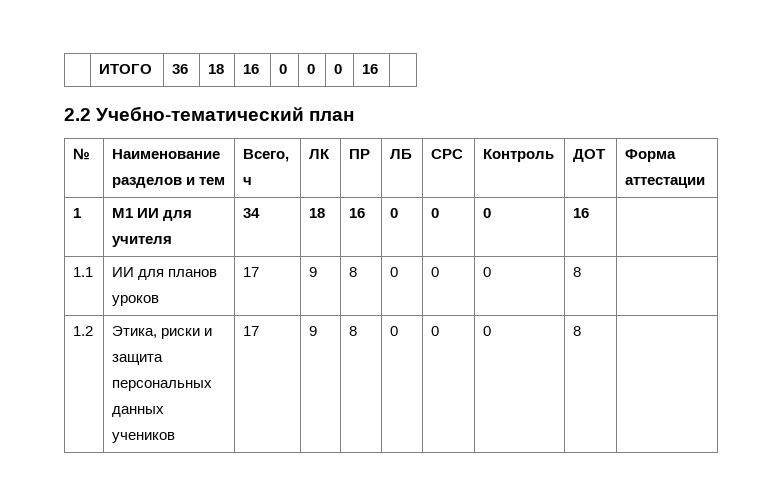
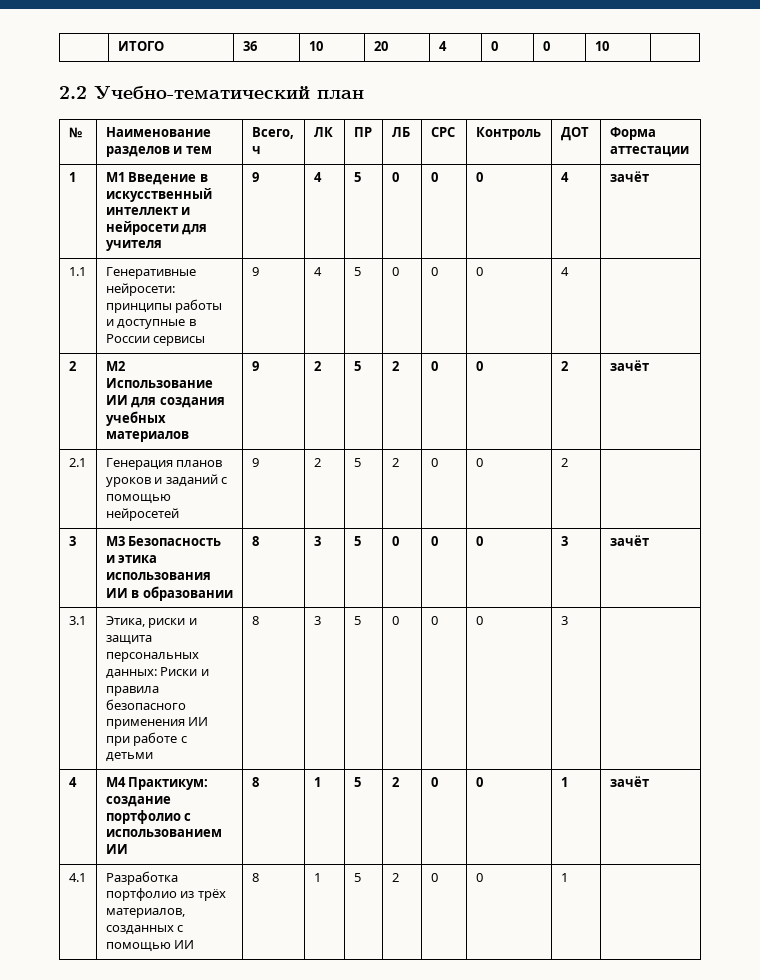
[208,64,225,74] [243,64,260,74] [279,64,288,74] [307,64,316,74] [334,64,343,74] [362,64,379,74] 18 | 16 | 0 | 0 | 0 | 16 -> [308,41,323,51] [373,41,388,51] [438,41,447,51] [490,41,498,51] [542,41,550,51] [594,41,609,51] 10 | 20 | 4 | 0 | 0 | 10
[137,208,160,218] ИИ -> [128,172,208,185] [105,188,212,202] [105,207,191,215] [105,221,179,235] Введение в искусственный интеллект и нейросети
[243,208,261,218] [309,208,326,218] [349,208,366,218] [390,208,399,218] [431,208,440,218] [483,208,492,218] [573,208,590,218] 34 | 18 | 16 | 0 | 0 | 0 | 16 | -> [251,172,259,182] [313,172,322,182] [353,172,361,182] [391,172,399,182] [430,172,438,182] [475,172,483,182] [560,172,569,182] [609,171,649,182] 9 | 4 | 5 | 0 | 0 | 0 | 4 | зачёт
[112,267,218,280] [112,295,160,306] [243,267,260,277] [309,267,318,277] [349,267,358,277] [390,267,399,277] [431,267,440,277] [483,267,492,277] [573,267,582,277] [73,326,94,336] [112,326,213,339] [112,354,164,365] [112,380,213,391] [112,406,165,417] [112,432,176,443] [243,326,260,336] [309,326,318,336] [349,326,358,336] [390,326,399,336] [431,326,440,336] [483,326,492,336] [573,326,582,336] ИИ для планов уроков | 17 | 9 | 8 | 0 | 0 | 0 | 8 | // 1.2 | Этика, риски и защита персональных данных учеников | 17 | 9 | 8 | 0 | 0 | 0 | 8 -> [105,267,196,279] [105,283,175,296] [105,299,223,313] [105,319,196,329] [105,334,206,346] [251,267,259,276] [313,267,322,276] [353,267,361,276] [391,267,399,276] [430,267,438,276] [475,267,483,276] [560,267,569,276] [68,361,76,371] [105,361,125,371] [105,378,213,388] [105,395,225,408] [105,411,166,426] [105,431,189,442] [251,361,259,371] [313,361,321,371] [353,361,361,371] [391,361,399,371] [430,361,438,371] [475,361,483,371] [560,361,568,371] [609,360,649,371] [68,458,86,467] [105,458,223,470] [105,474,228,487] [105,494,171,504] [105,508,179,521] [251,458,259,467] [313,458,321,467] [353,458,361,467] [391,458,399,467] [430,458,438,467] [475,458,483,467] [560,458,568,467] [68,536,76,546] [105,536,222,546] [105,555,158,563] [105,572,211,580] [105,586,233,601] [251,536,259,546] [313,536,321,546] [353,536,361,546] [391,536,399,546] [430,536,438,546] [475,536,483,546] [560,536,568,546] [609,535,649,546] [68,616,86,625] [105,616,197,628] [105,635,152,645] [105,652,199,662] [105,667,209,679] [105,686,159,696] [105,699,186,710] [105,717,209,729] [105,732,187,746] [105,752,153,762] [251,616,259,625] [313,616,321,625] [353,616,361,625] [391,616,399,625] [430,616,438,625] [475,616,483,625] [560,616,568,625] [68,777,77,787] [105,777,209,790] [105,796,171,807] [105,810,192,824] [105,829,222,837] [105,844,128,854] [251,777,259,787] [313,777,321,787] [353,777,361,787] [391,777,399,787] [430,777,438,787] [475,777,483,787] [560,777,568,787] [609,776,649,787] [68,873,86,882] [105,871,178,885] [105,888,226,901] [105,908,185,918] [105,925,184,935] [105,940,195,952] [251,873,259,882] [313,873,321,882] [353,873,361,882] [391,873,399,882] [430,873,438,882] [475,873,483,882] [560,873,568,882] Генеративные нейросети: принципы работы и доступные в России сервисы | 9 | 4 | 5 | 0 | 0 | 0 | 4 | // 2 | М2 Использование ИИ для создания учебных материалов | 9 | 2 | 5 | 2 | 0 | 0 | 2 | зачёт // 2.1 | Генерация планов уроков и заданий с помощью нейросетей | 9 | 2 | 5 | 2 | 0 | 0 | 2 | // 3 | М3 Безопасность и этика использования ИИ в образовании | 8 | 3 | 5 | 0 | 0 | 0 | 3 | зачёт // 3.1 | Этика, риски и защита персональных данных: Риски и правила безопасного применения ИИ при работе с детьми | 8 | 3 | 5 | 0 | 0 | 0 | 3 | // 4 | М4 Практикум: создание портфолио с использованием ИИ | 8 | 1 | 5 | 2 | 0 | 0 | 1 | зачёт // 4.1 | Разработка портфолио из трёх материалов, созданных с помощью ИИ | 8 | 1 | 5 | 2 | 0 | 0 | 1

